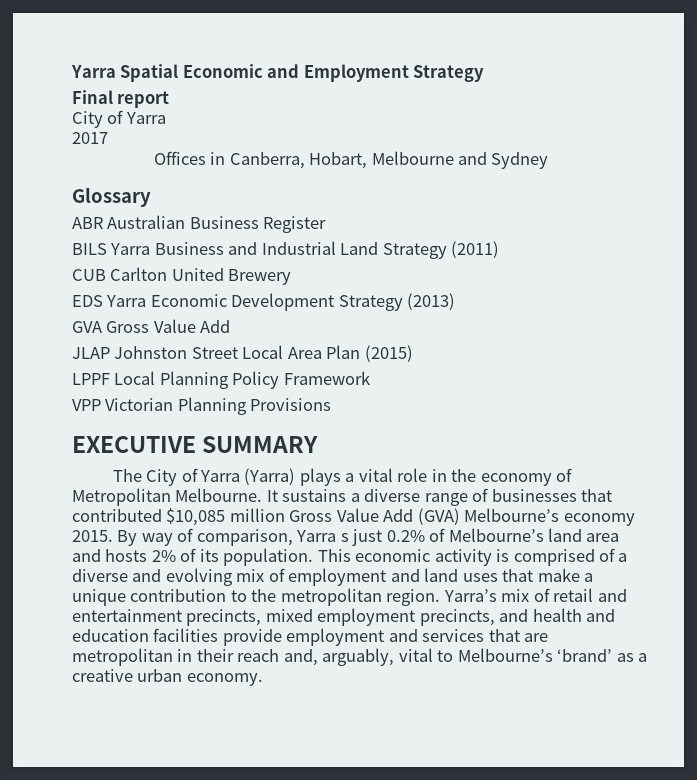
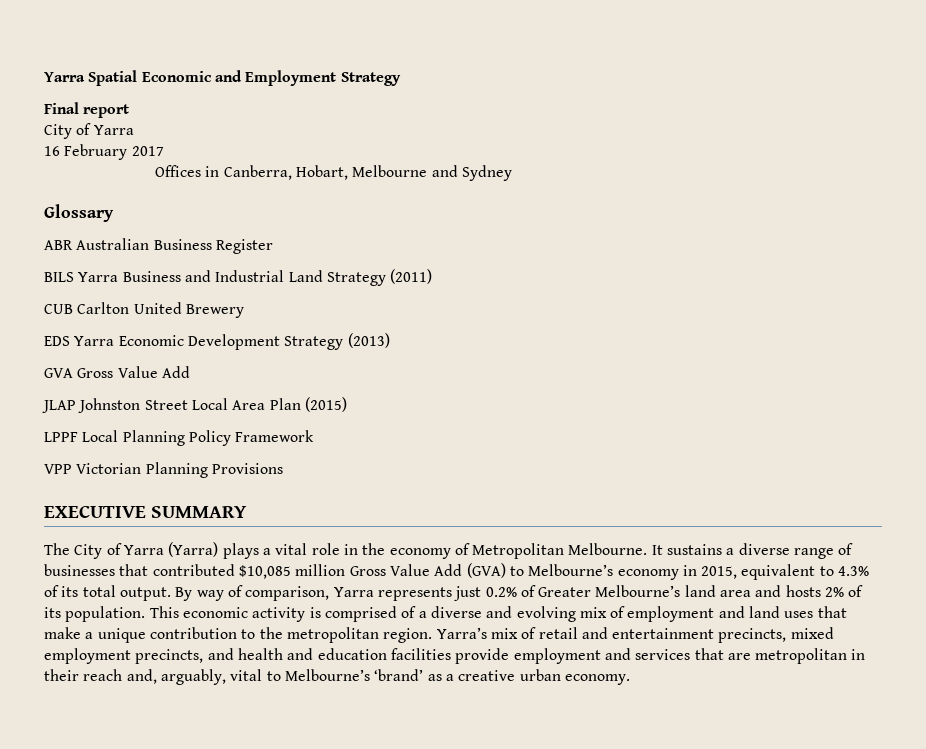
(166, 118) none -> [44,144,128,160] 16 February
(460, 516) none -> [509,566,524,576] to
[72,530,113,542] 2015. -> [682,564,870,580] [44,585,171,601] in 2015, equivalent to 4.3% of its total output.
[340,533,349,542] s -> [377,587,452,601] represents
(446, 535) none -> [538,587,592,597] Greater

